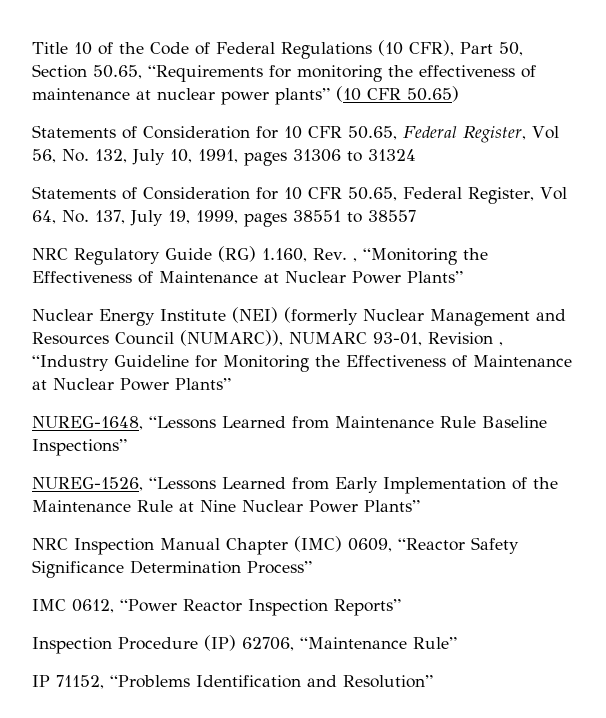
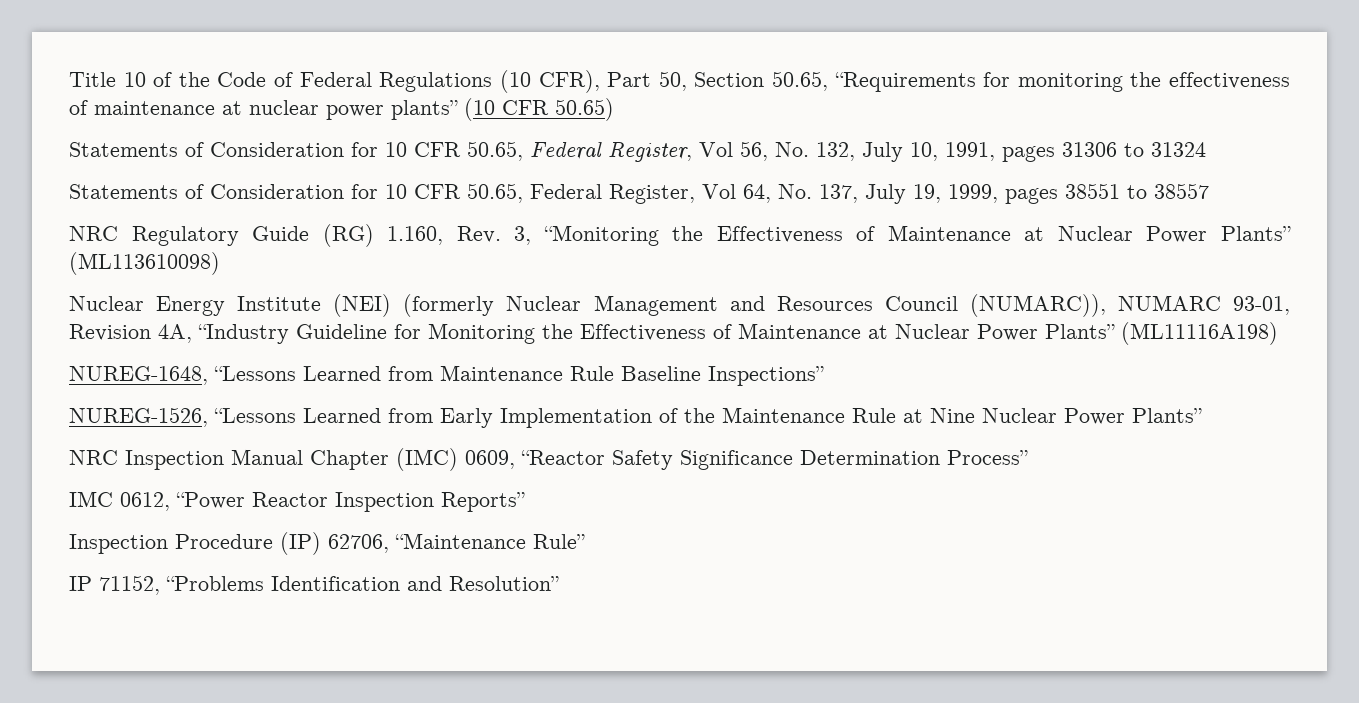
[352,258,357,262] , -> [514,226,532,245] 3,
(463, 277) none -> [69,252,220,275] (ML113610098)
[499,342,503,346] , -> [158,324,192,343] 4A,
(231, 384) none -> [1121,322,1278,345] (ML11116A198)

